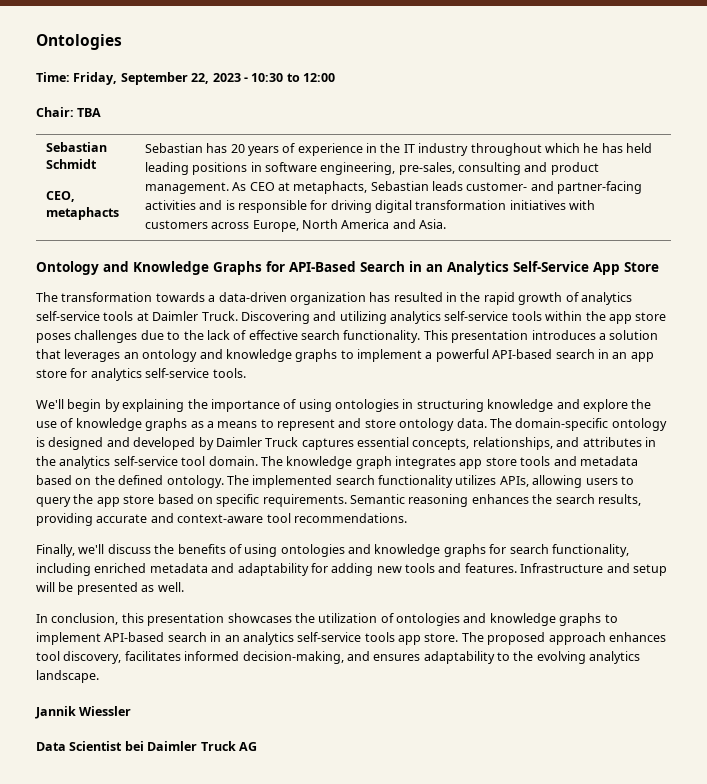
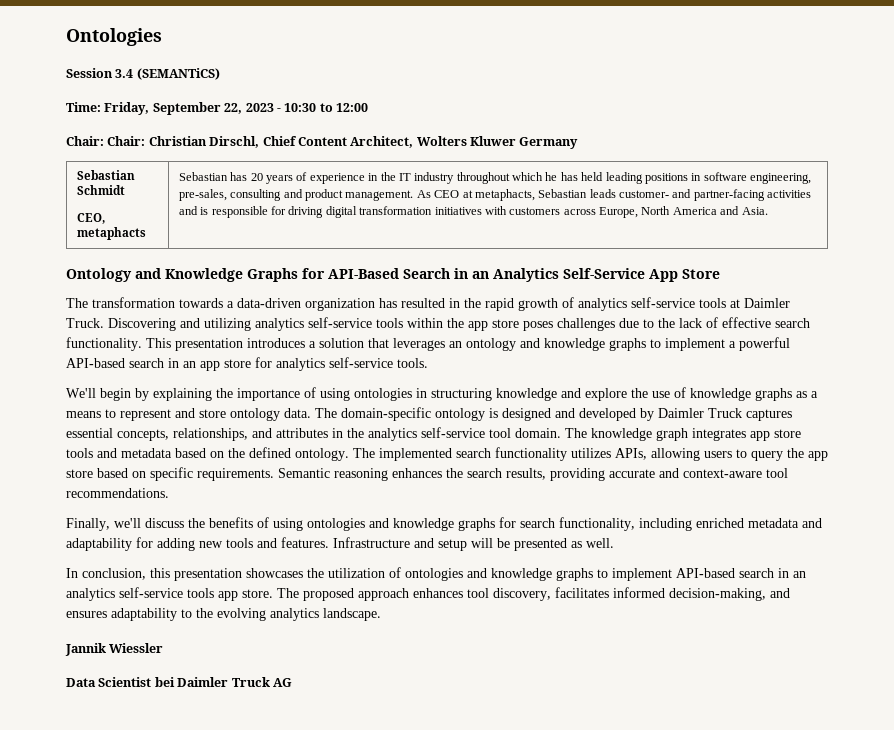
(122, 42) none -> [66,68,220,80] // Session 3.4 (SEMANTiCS)
[77,108,102,117] TBA -> [107,136,579,149] Chair: Christian Dirschl, Chief Content Architect, Wolters Kluwer Germany

